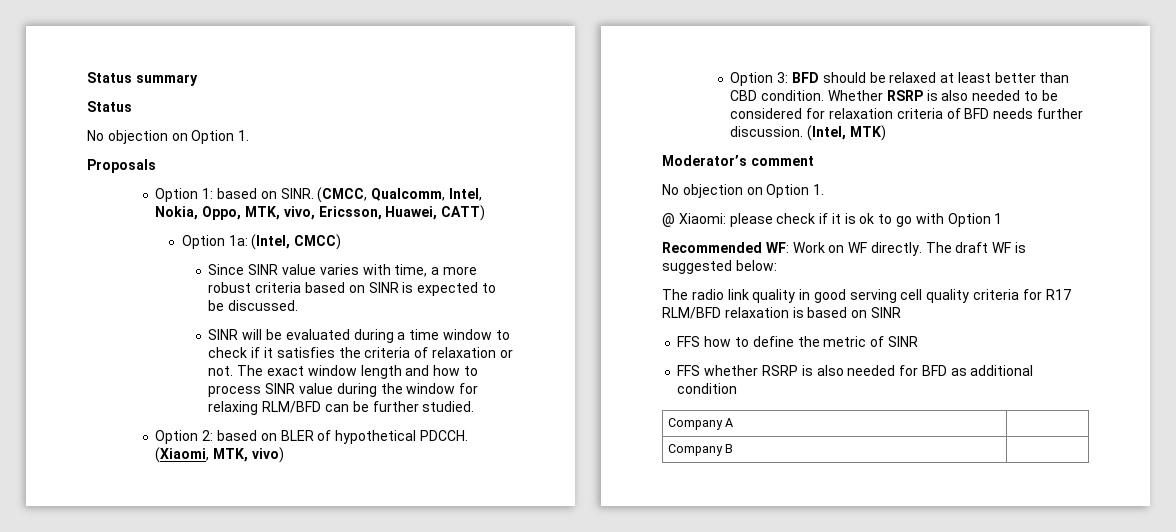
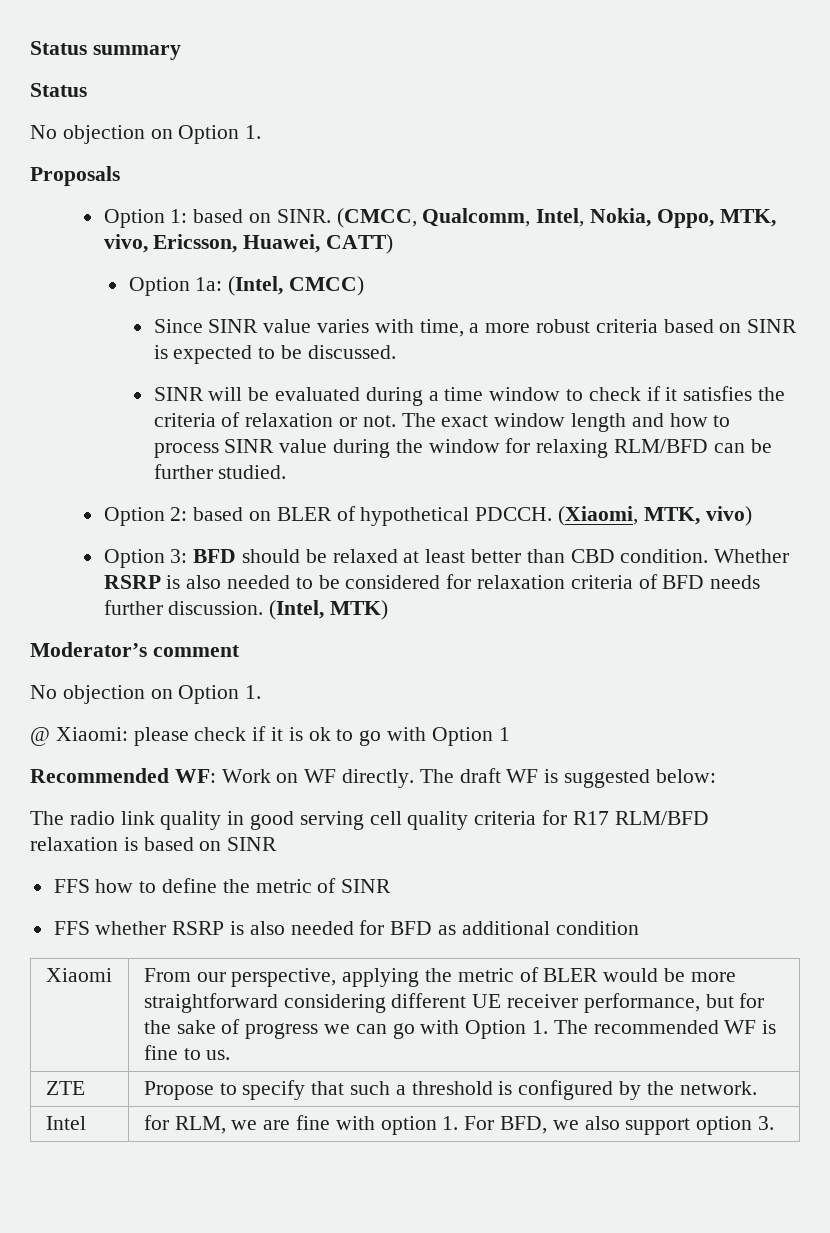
[667,418,734,430] [667,444,734,456] Company A | // Company B | -> [45,968,112,982] [143,967,736,987] [143,993,765,1013] [143,1019,777,1039] [143,1045,231,1060] [45,1081,85,1095] [143,1080,757,1100] [45,1116,86,1130] [143,1115,775,1135] Xiaomi | From our perspective, applying the metric of BLER would be more straightforward considering different UE receiver performance, but for the sake of progress we can go with Option 1. The recommended WF is fine to us. // ZTE | Propose to specify that such a threshold is configured by the network. // Intel | for RLM, we are fine with option 1. For BFD, we also support option 3.

